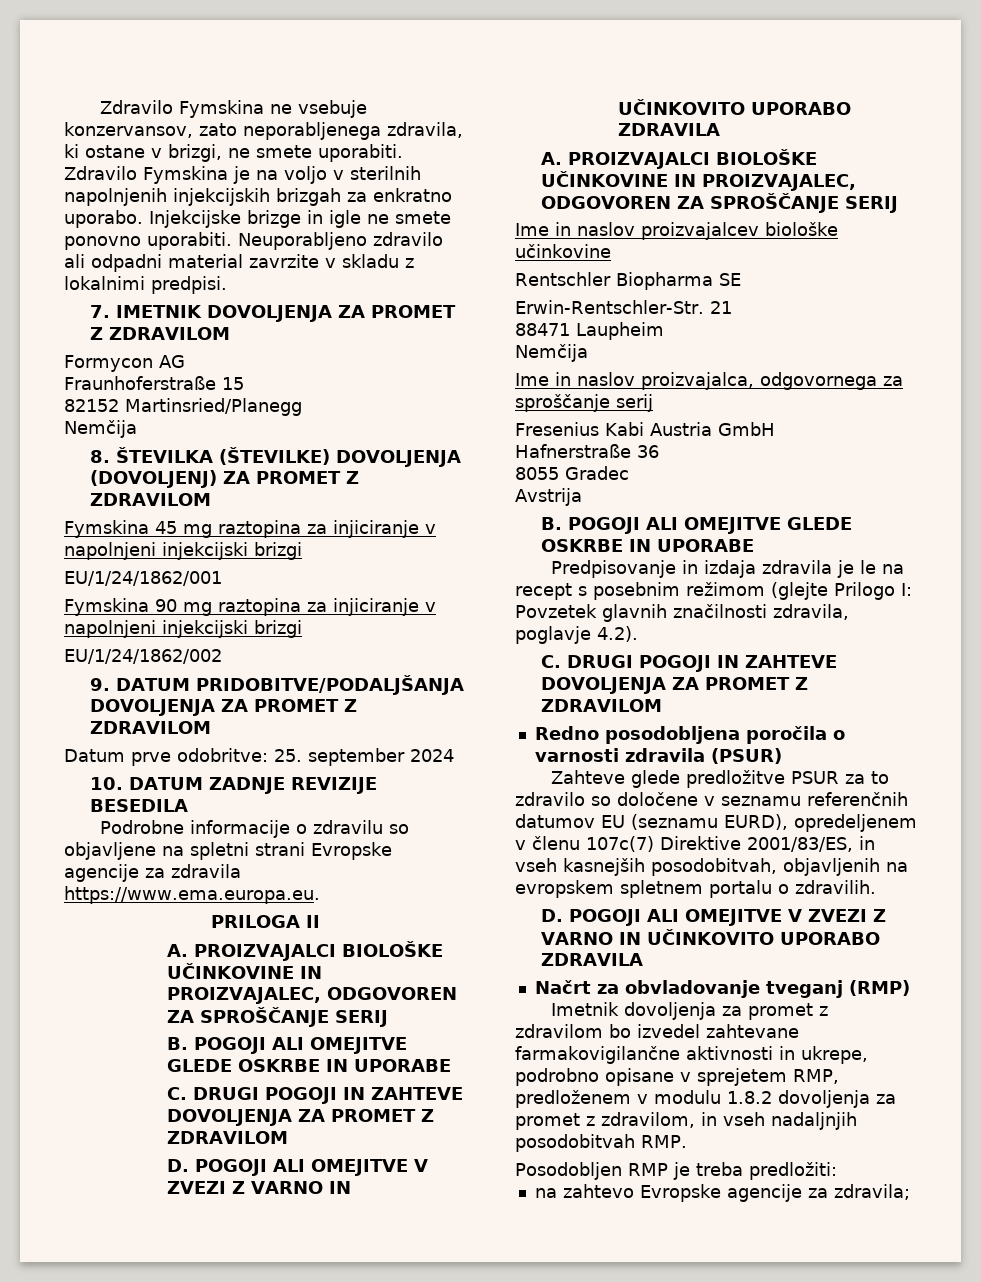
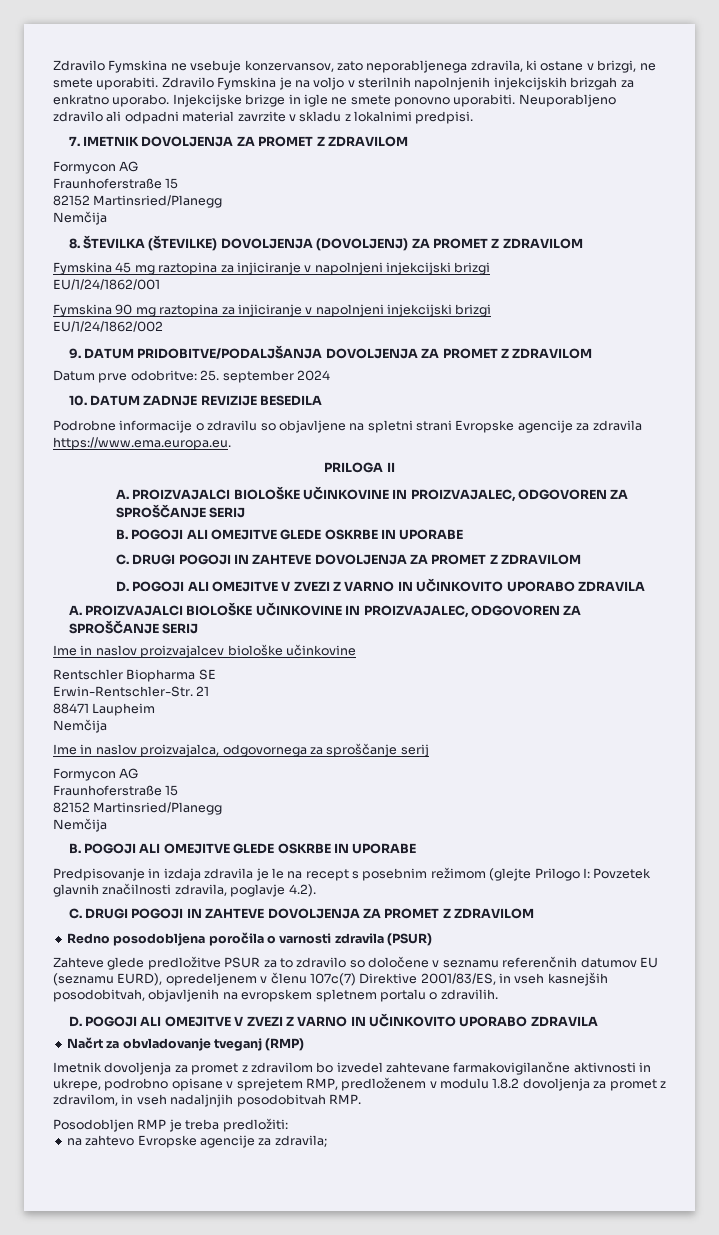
[515,422,775,436] [515,444,659,458] [515,466,629,480] [515,488,582,506] Fresenius Kabi Austria GmbH // Hafnerstraße 36 // 8055 Gradec // Avstrija -> [53,768,139,781] [53,785,179,796] [53,802,223,815] [53,818,107,832] Formycon AG // Fraunhoferstraße 15 // 82152 Martinsried/Planegg // Nemčija

